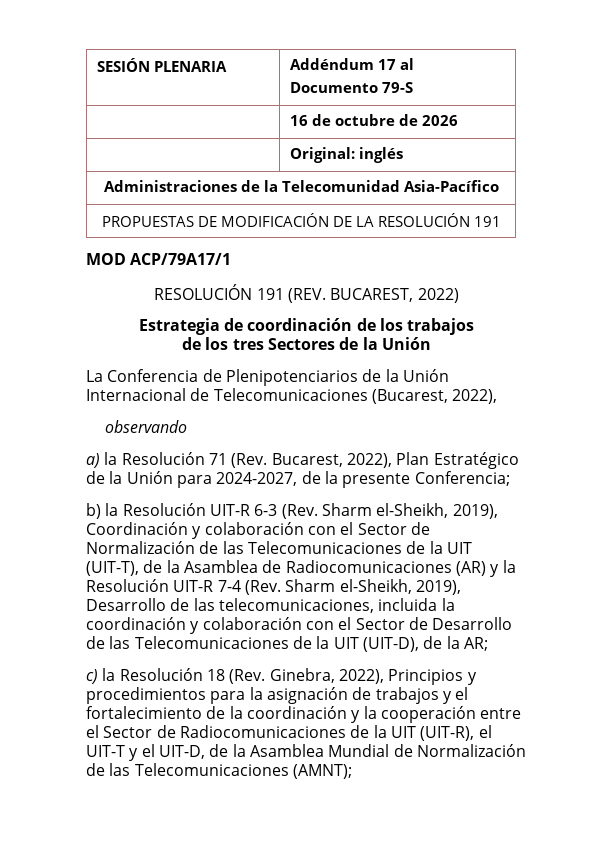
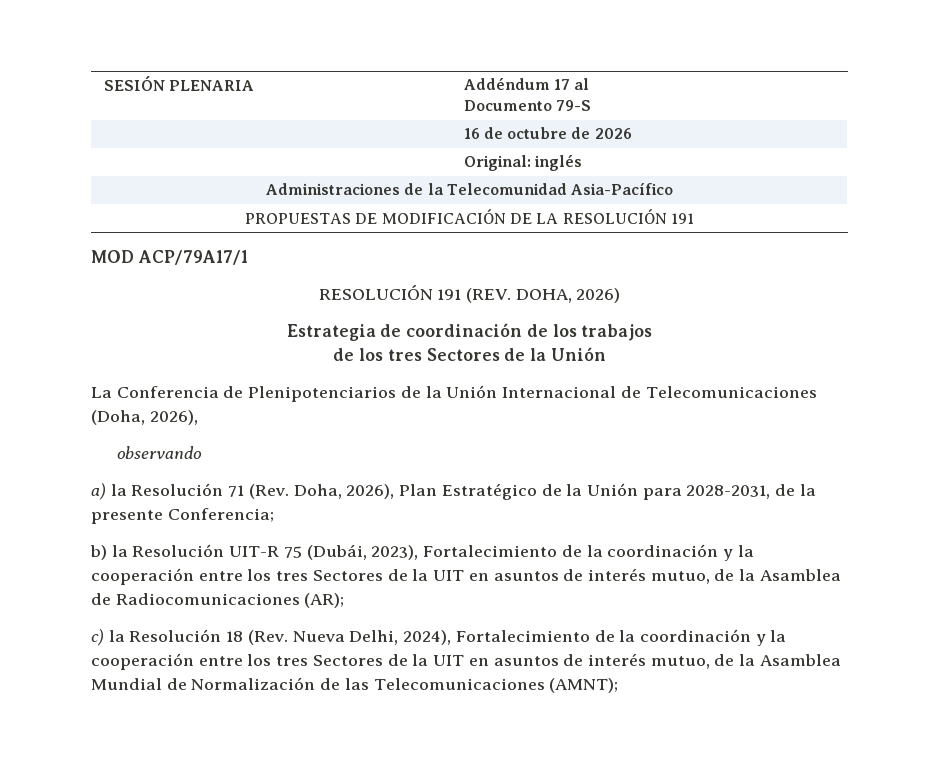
[330,288,459,303] BUCAREST, 2022) -> [515,288,621,303] DOHA, 2026)
[371,389,498,404] (Bucarest, 2022), -> [91,410,198,425] (Doha, 2026),
[271,453,392,468] Bucarest, 2022), -> [293,484,395,499] Doha, 2026),
[216,472,298,486] 2024-2027, -> [686,485,771,499] 2028-2031,
[254,503,498,519] [86,522,430,539] [86,541,472,554] [86,560,516,577] [86,579,461,595] [86,598,455,613] [86,617,513,634] [86,636,488,652] [86,668,477,685] [86,687,469,704] [86,706,522,723] [86,725,492,741] [86,744,205,761] 6-3 (Rev. Sharm el-Sheikh, 2019), Coordinación y colaboración con el Sector de Normalización de las Telecomunicaciones de la UIT (UIT-T), de la Asamblea de Radiocomunicaciones (AR) y la Resolución UIT-R 7-4 (Rev. Sharm el-Sheikh, 2019), Desarrollo de las telecomunicaciones, incluida la coordinación y colaboración con el Sector de Desarrollo de las Telecomunicaciones de la UIT (UIT-D), de la AR; // c) la Resolución 18 (Rev. Ginebra, 2022), Principios y procedimientos para la asignación de trabajos y el fortalecimiento de la coordinación y la cooperación entre el Sector de Radiocomunicaciones de la UIT (UIT-R), el UIT-T y el UIT-D, -> [283,544,754,561] [91,568,841,585] [91,593,345,608] [91,629,787,646] [91,653,710,670] 75 (Dubái, 2023), Fortalecimiento de la coordinación y la cooperación entre los tres Sectores de la UIT en asuntos de interés mutuo, de la Asamblea de Radiocomunicaciones (AR); // c) la Resolución 18 (Rev. Nueva Delhi, 2024), Fortalecimiento de la coordinación y la cooperación entre los tres Sectores de la UIT en asuntos de interés mutuo,

